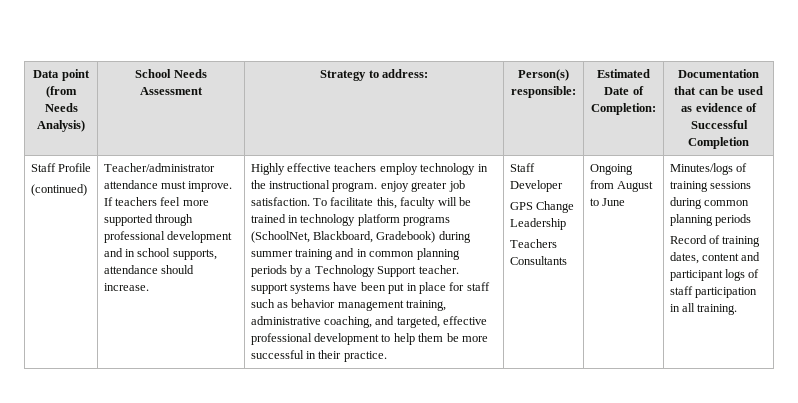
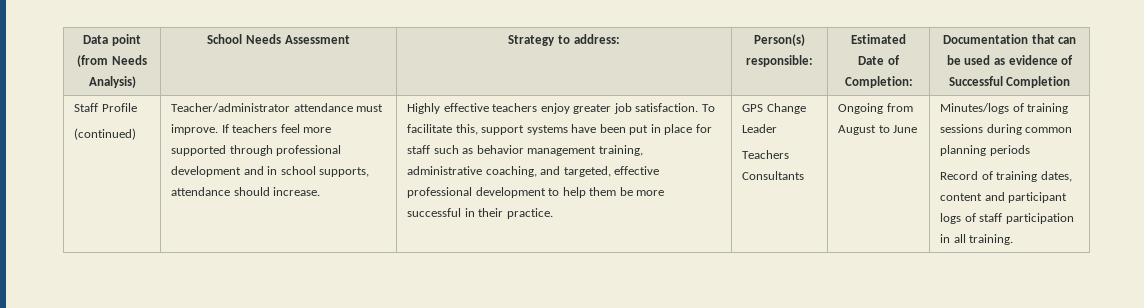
[379,163,488,175] [250,180,378,192] employ technology in the instructional program. -> (538, 107) none
[400,197,471,209] [250,214,451,226] [250,231,471,243] [250,248,460,260] [250,265,459,277] faculty will be trained in technology platform programs (SchoolNet, Blackboard, Gradebook) during summer training and in common planning periods by a Technology Support teacher. -> (478, 129) none
[509,163,535,172] [509,180,563,192] Staff Developer // -> (553, 213) none
[509,218,566,230] Leadership -> [742,124,778,133] Leader

